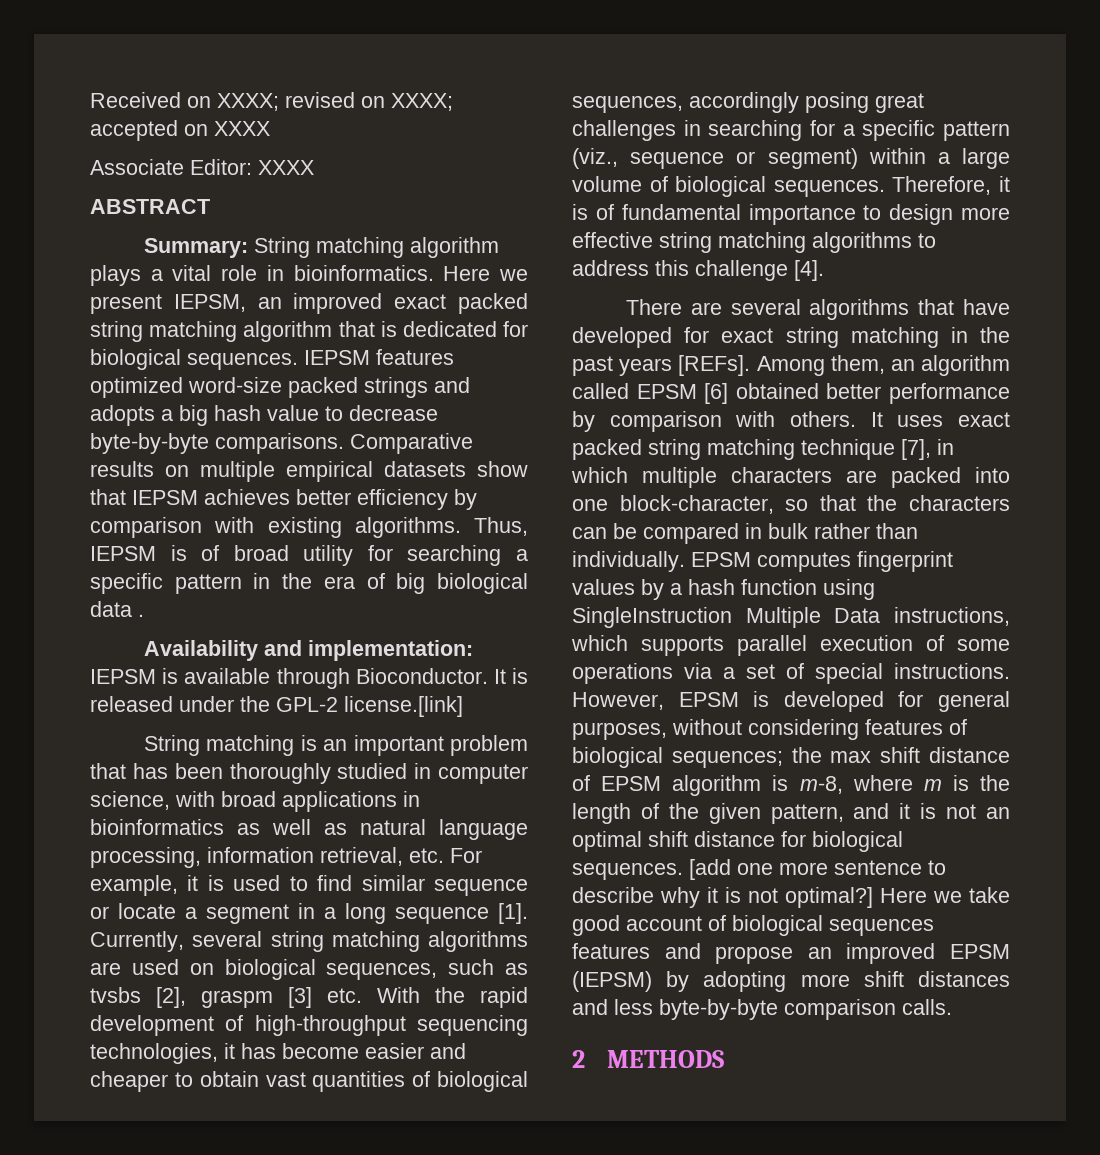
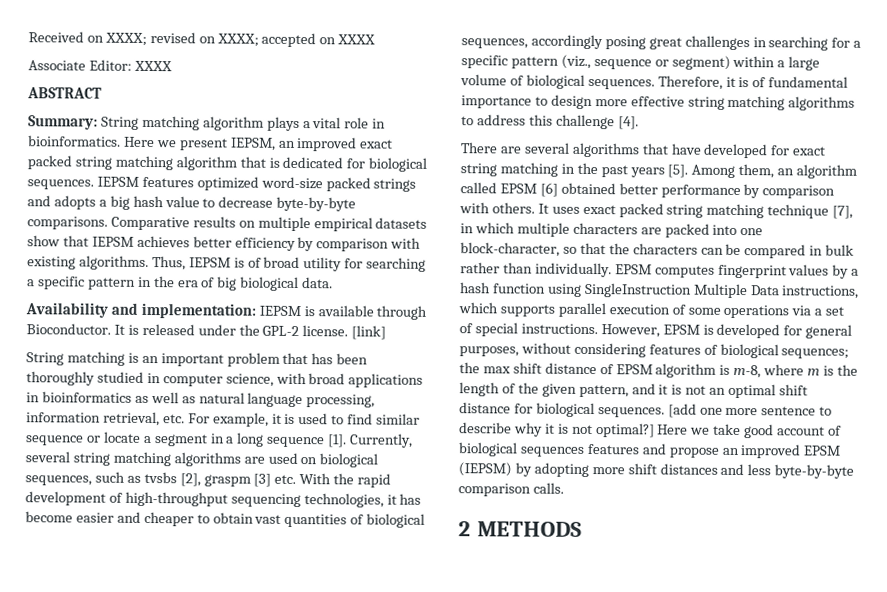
[90,601,144,617] data . -> [302,277,334,289] data.
[344,696,463,717] license.[link] -> [302,325,387,340] license. [link]
[678,355,751,376] [REFs]. -> [667,164,689,178] [5].

